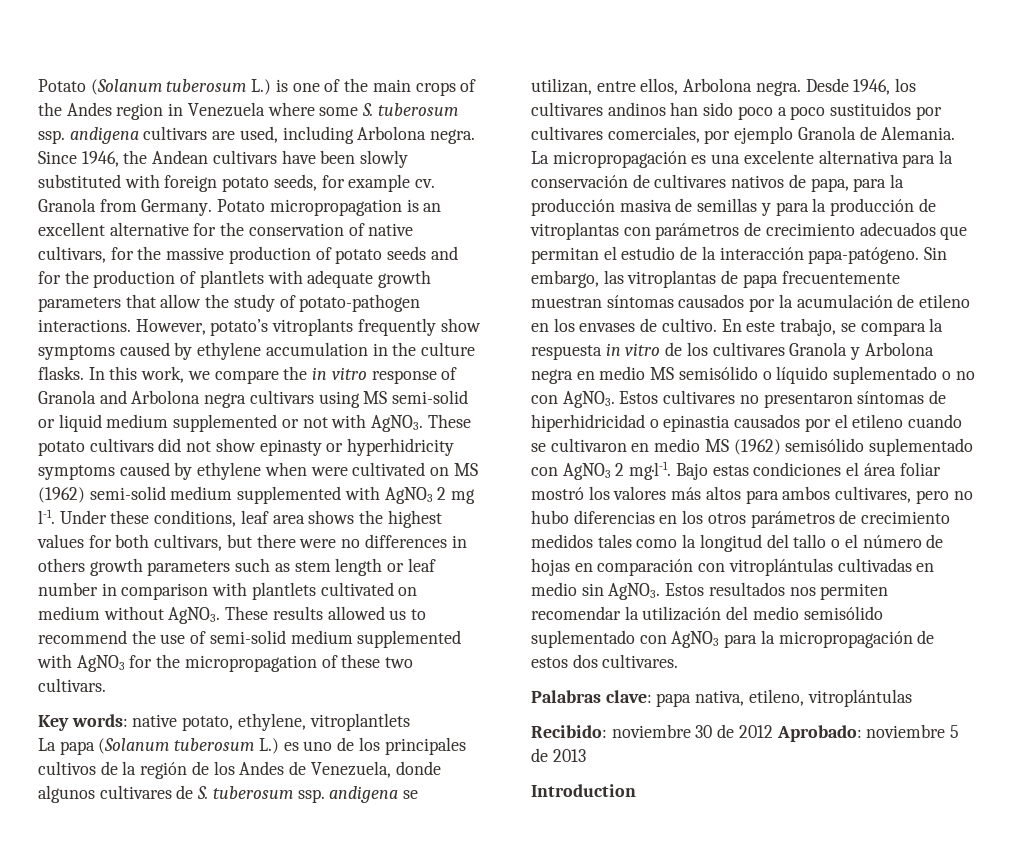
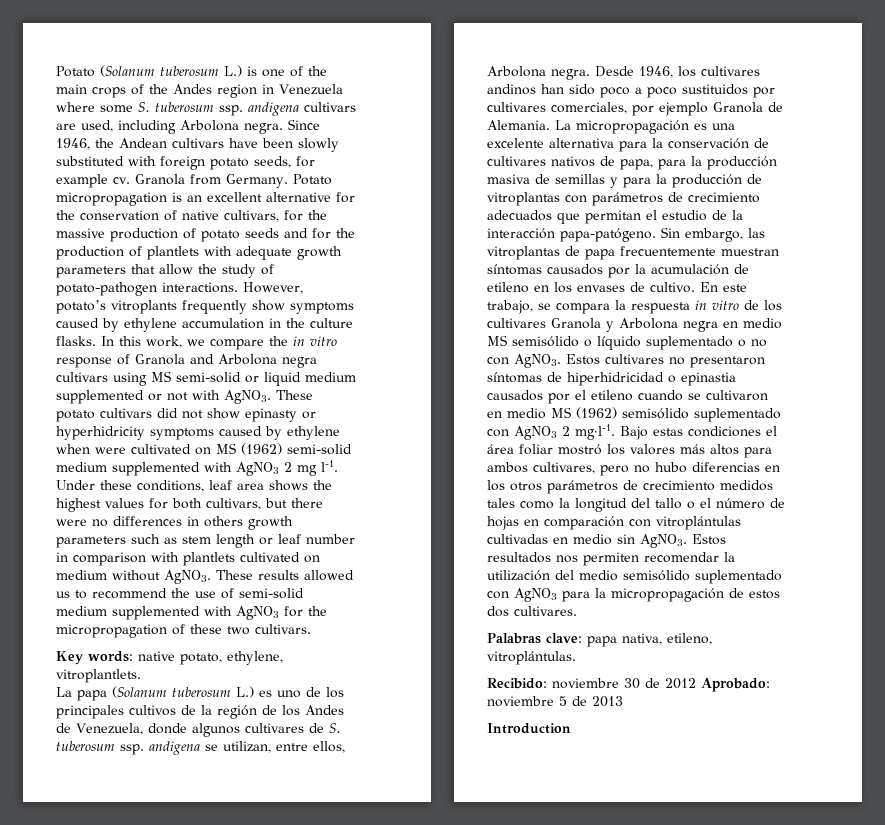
[309,713,410,731] vitroplantlets -> [56,669,141,683] vitroplantlets.
[807,689,912,707] vitroplántulas -> [487,651,576,665] vitroplántulas.

